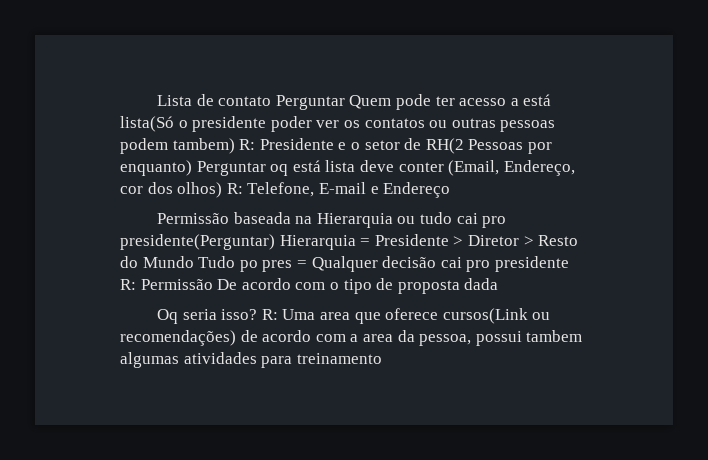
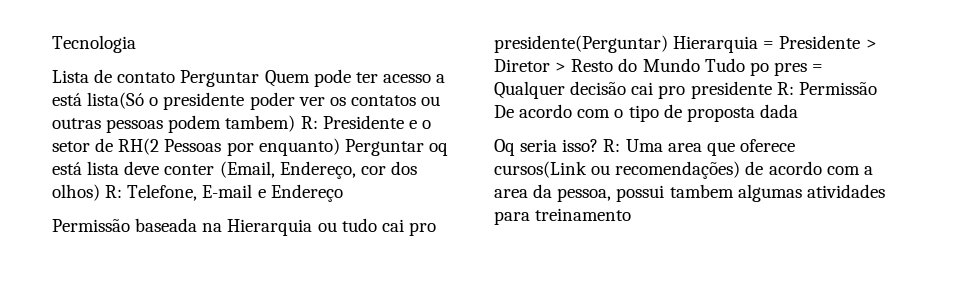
(157, 100) none -> [52,35,136,53] Tecnologia //

